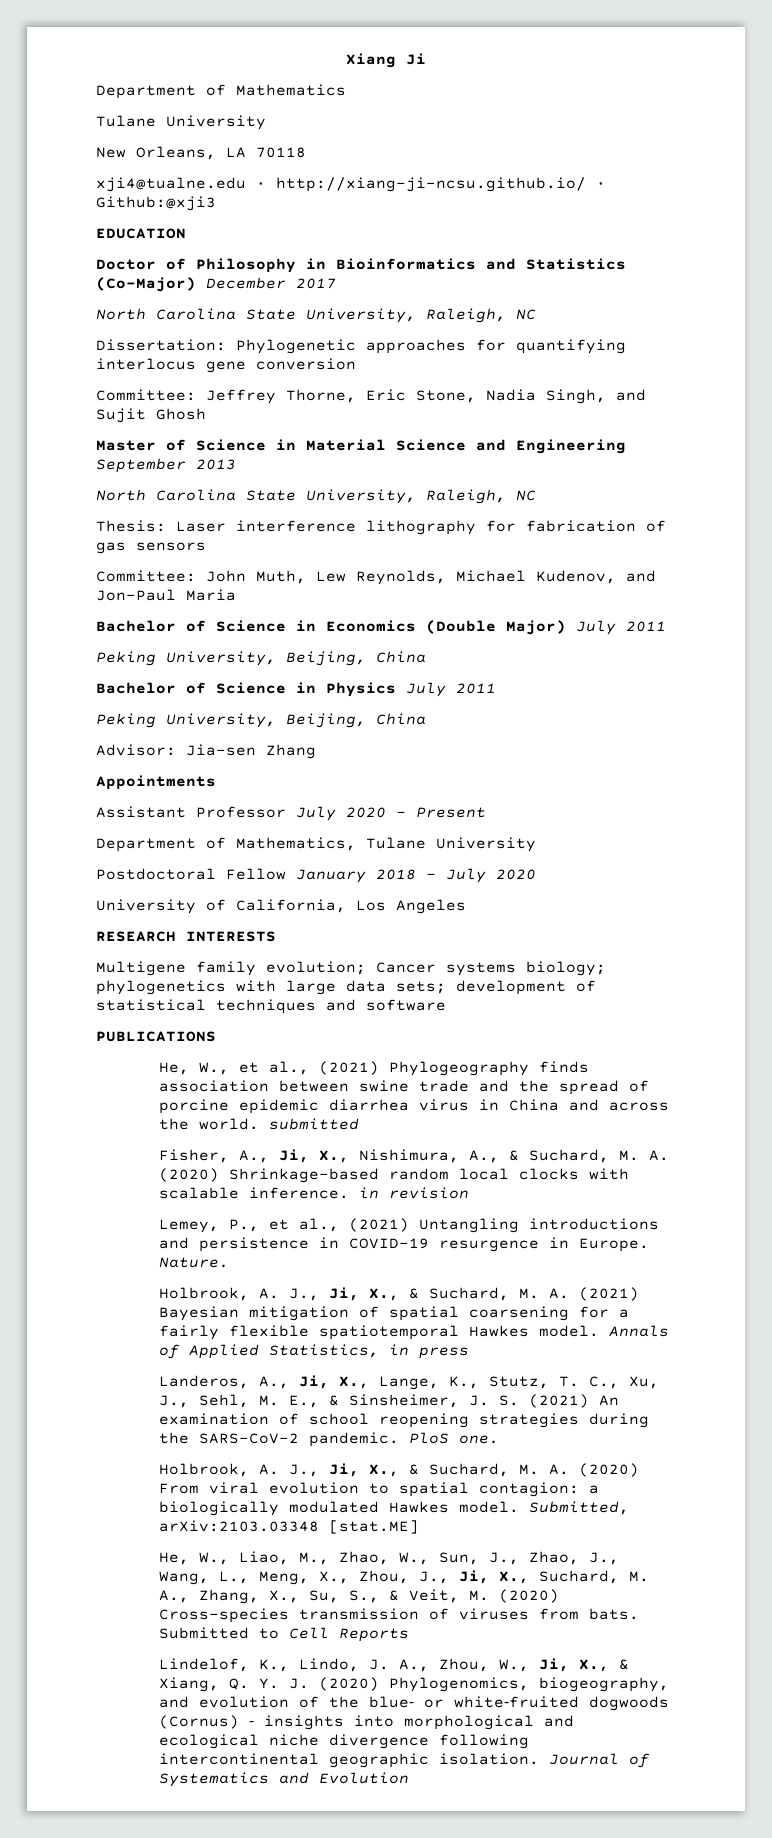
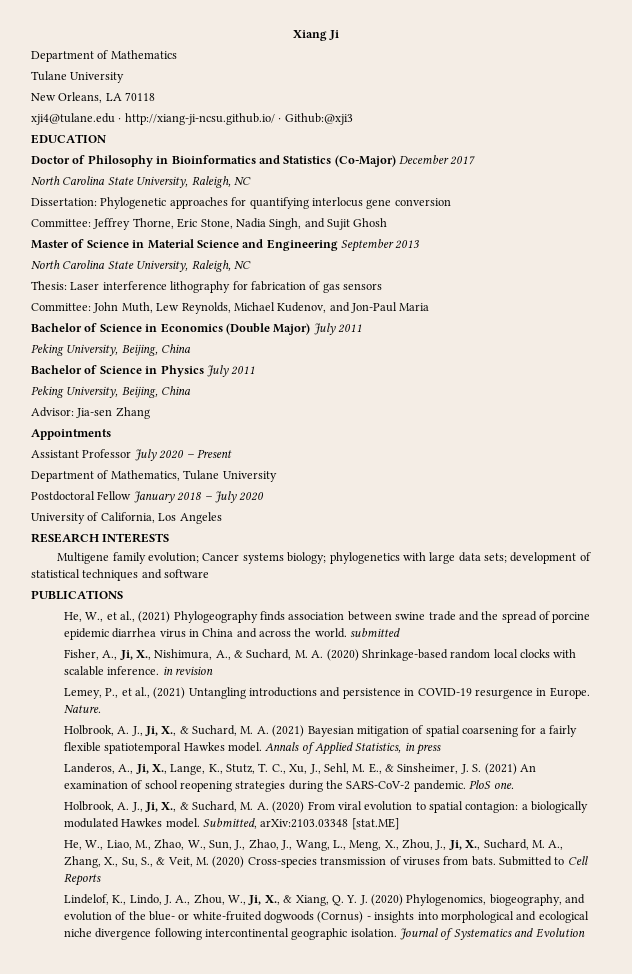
[96,177,246,192] xji4@tualne.edu -> [31,113,115,125] xji4@tulane.edu

